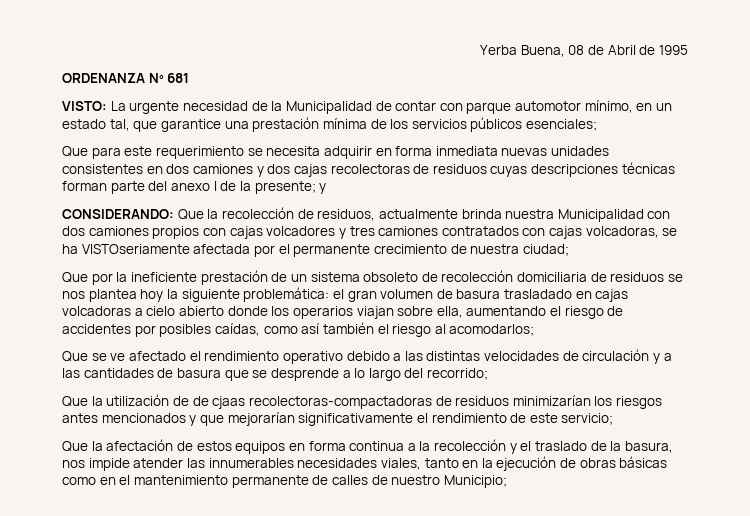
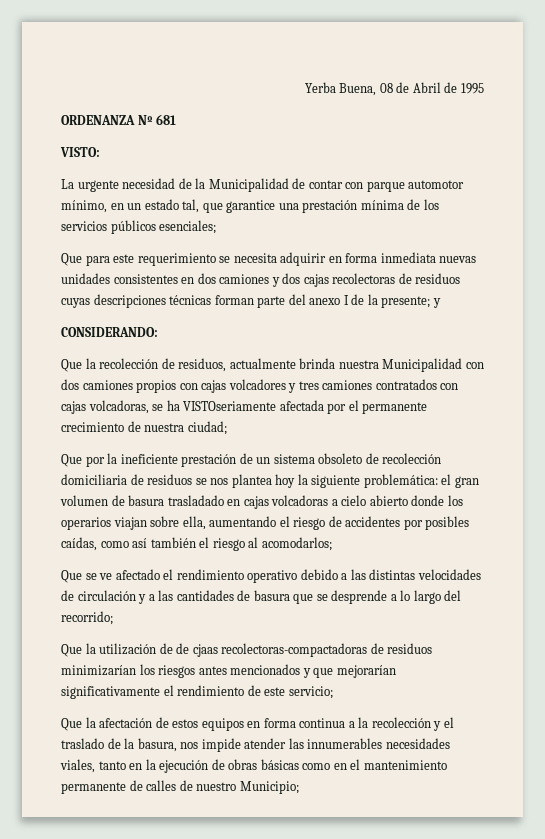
(107, 106) none -> (100, 152) //
(174, 214) none -> (158, 332) //

